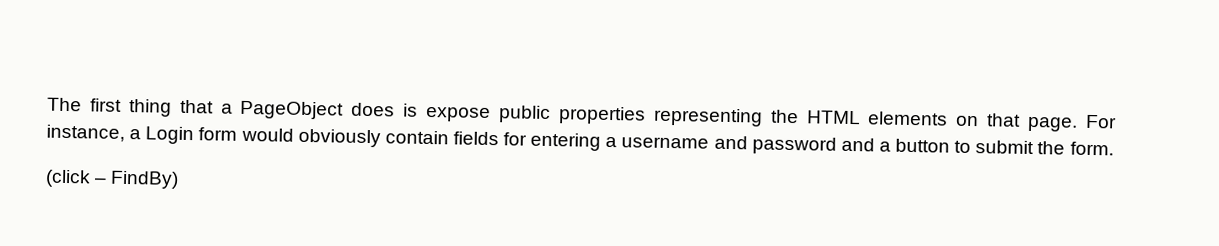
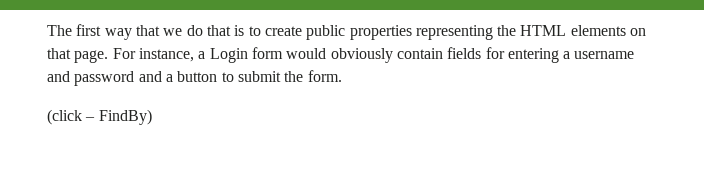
[128,99,492,123] thing that a PageObject does is expose -> [104,25,302,40] way that we do that is to create

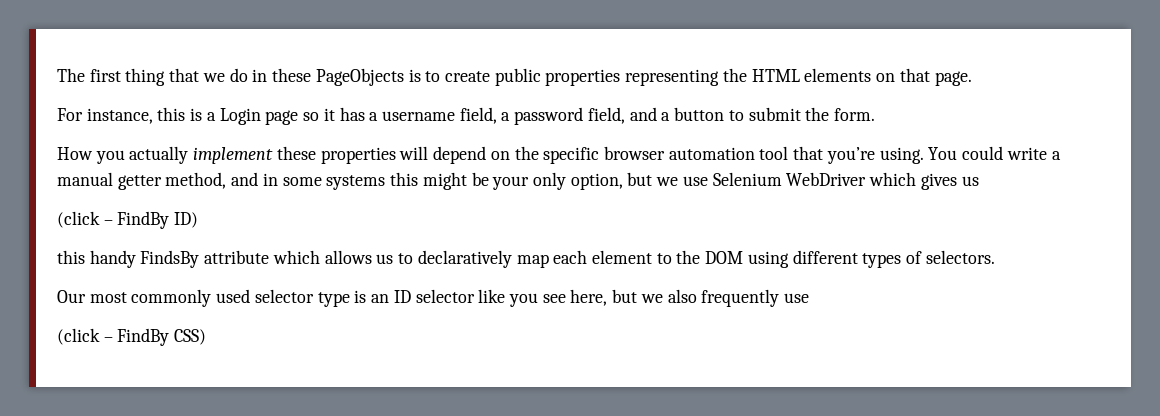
[104,28,132,40] way -> [125,68,166,86] thing
[206,25,231,36] that -> [252,68,404,86] in these PageObjects
(109, 56) none -> (972, 78) //
[198,47,635,63] [47,71,135,86] a Login form would obviously contain fields for entering a username and password -> [157,107,625,125] this is a Login page so it has a username field, a password field,
[47,109,152,125] (click – FindBy) -> [57,146,1061,164] [57,172,979,190] [57,211,199,229] [57,250,995,268] [57,289,810,307] [57,328,207,346] How you actually implement these properties will depend on the specific browser automation tool that you’re using. You could write a manual getter method, and in some systems this might be your only option, but we use Selenium WebDriver which gives us // (click – FindBy ID) // this handy FindsBy attribute which allows us to declaratively map each element to the DOM using different types of selectors. // Our most commonly used selector type is an ID selector like you see here, but we also frequently use // (click – FindBy CSS)

